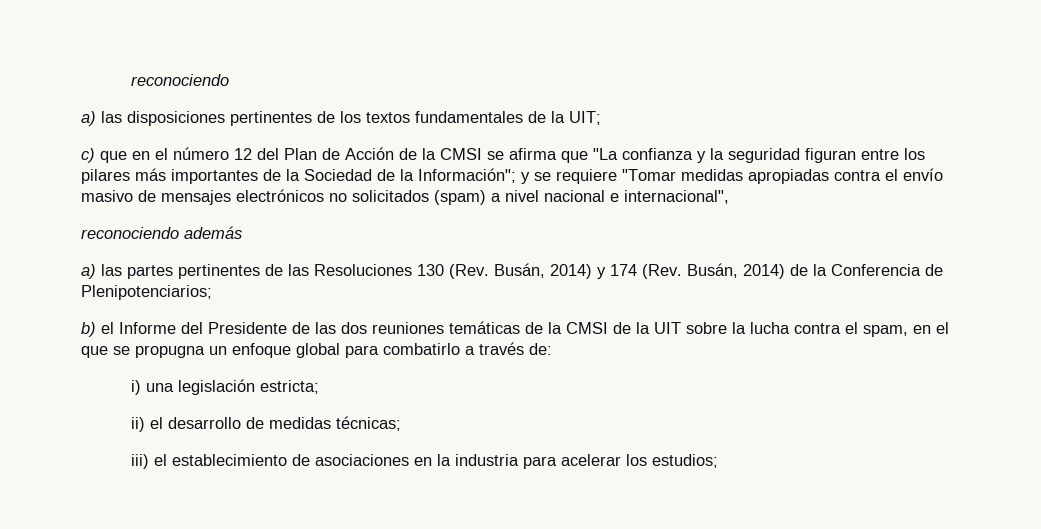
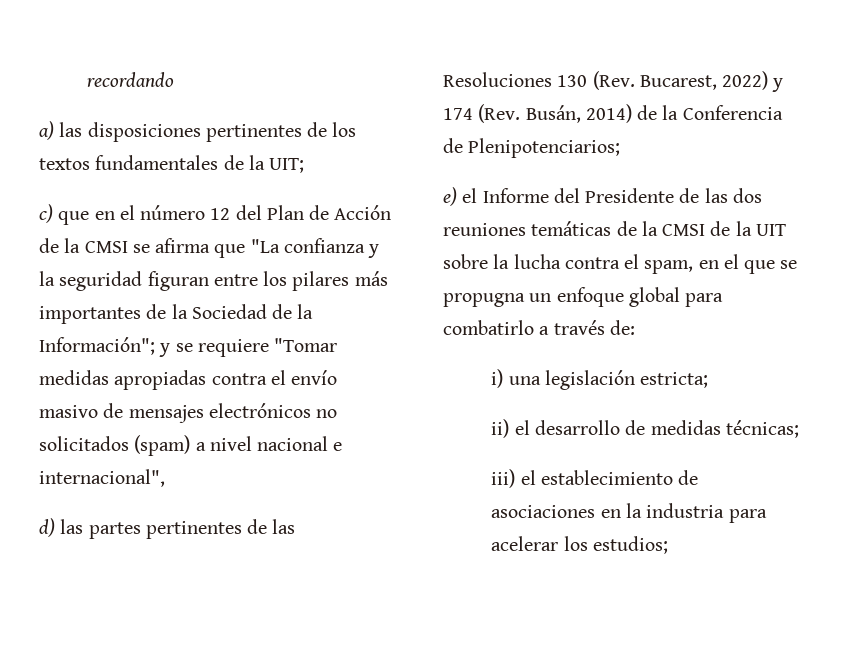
[131,74,230,86] reconociendo -> [87,72,175,87] recordando
[81,226,242,239] [81,264,96,279] reconociendo además // a) -> [39,518,55,537] d)
[494,263,592,279] Busán, 2014) -> [639,71,769,90] Bucarest, 2022)
[81,322,96,337] b) -> [443,187,457,206] e)

